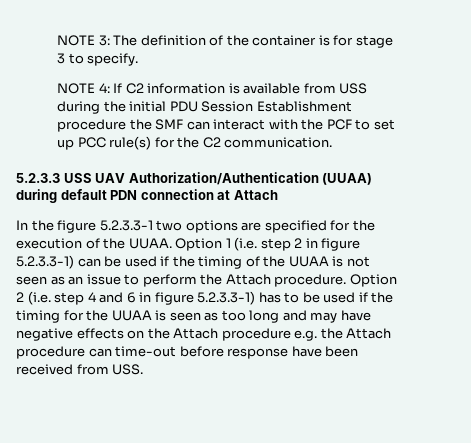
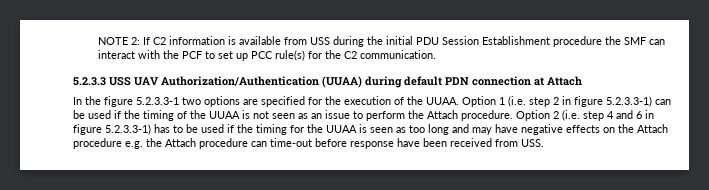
[56,35,393,48] [56,53,139,66] [56,83,110,94] NOTE 3: The definition of the container is for stage 3 to specify. // NOTE 4: -> [97,37,140,45] NOTE 2:

